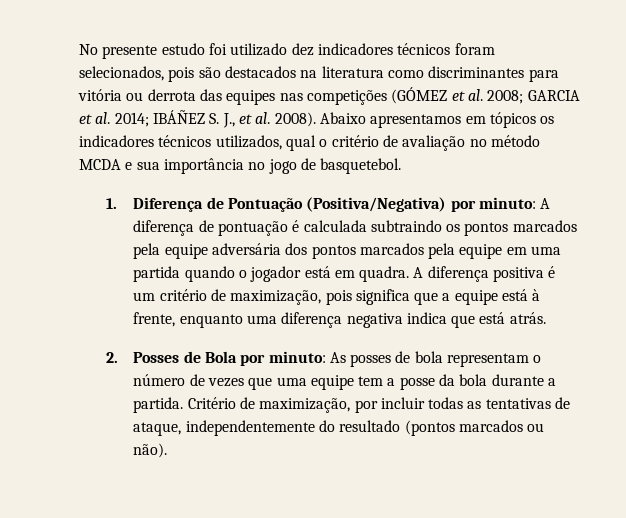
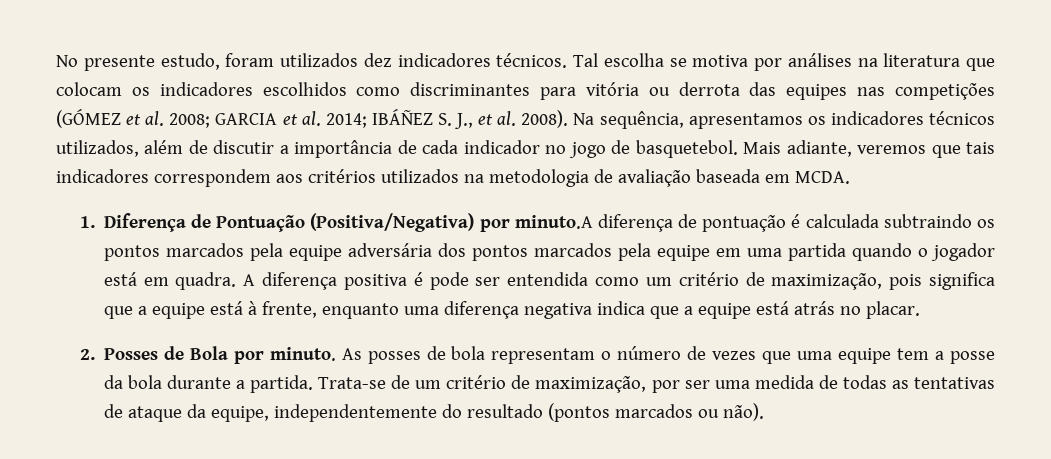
[161,43,495,56] [79,66,384,82] estudo foi utilizado dez indicadores técnicos foram selecionados, pois são destacados na literatura -> [160,53,995,71] [56,82,347,96] estudo, foram utilizados dez indicadores técnicos. Tal escolha se motiva por análises na literatura que colocam os indicadores escolhidos
[319,112,555,128] [79,135,540,151] [79,158,402,174] Abaixo apresentamos em tópicos os indicadores técnicos utilizados, qual o critério de avaliação no método MCDA e sua importância no jogo de basquetebol. -> [573,111,995,129] [56,140,996,158] [56,169,850,187] Na sequência, apresentamos os indicadores técnicos utilizados, além de discutir a importância de cada indicador no jogo de basquetebol. Mais adiante, veremos que tais indicadores correspondem aos critérios utilizados na metodologia de avaliação baseada em MCDA.
[478,197,551,209] minuto: A -> [514,215,593,229] minuto.A
(556, 272) none -> [429,272,640,290] pode ser entendida como
[479,312,546,324] está atrás. -> [683,301,920,319] a equipe está atrás no placar.
[268,351,326,363] minuto: -> [269,347,336,361] minuto.
[187,397,425,413] Critério de maximização, por incluir -> [318,375,838,393] Trata-se de um critério de maximização, por ser uma medida de
[133,422,182,436] ataque, -> [127,404,269,422] ataque da equipe,

